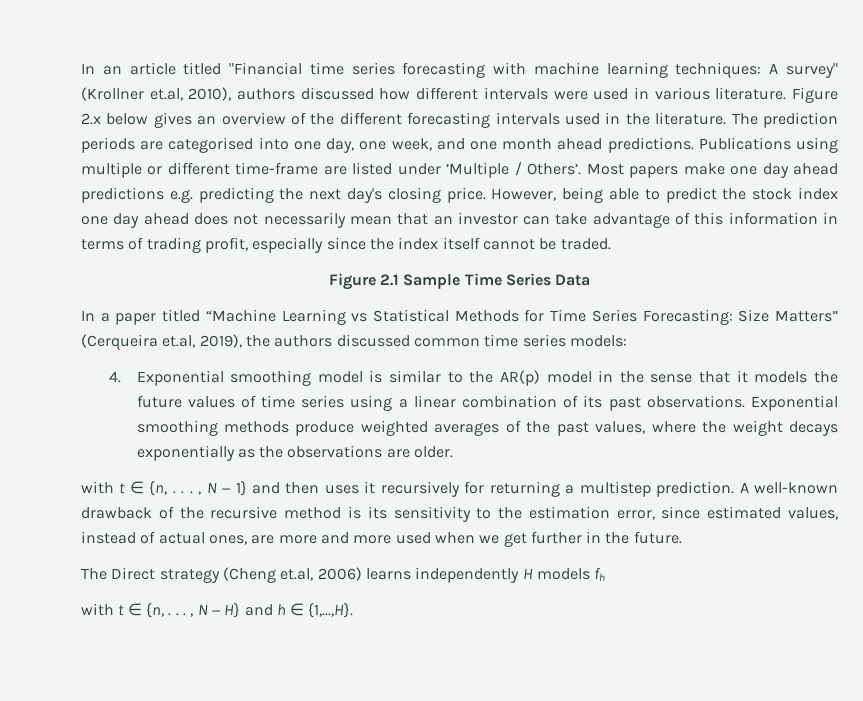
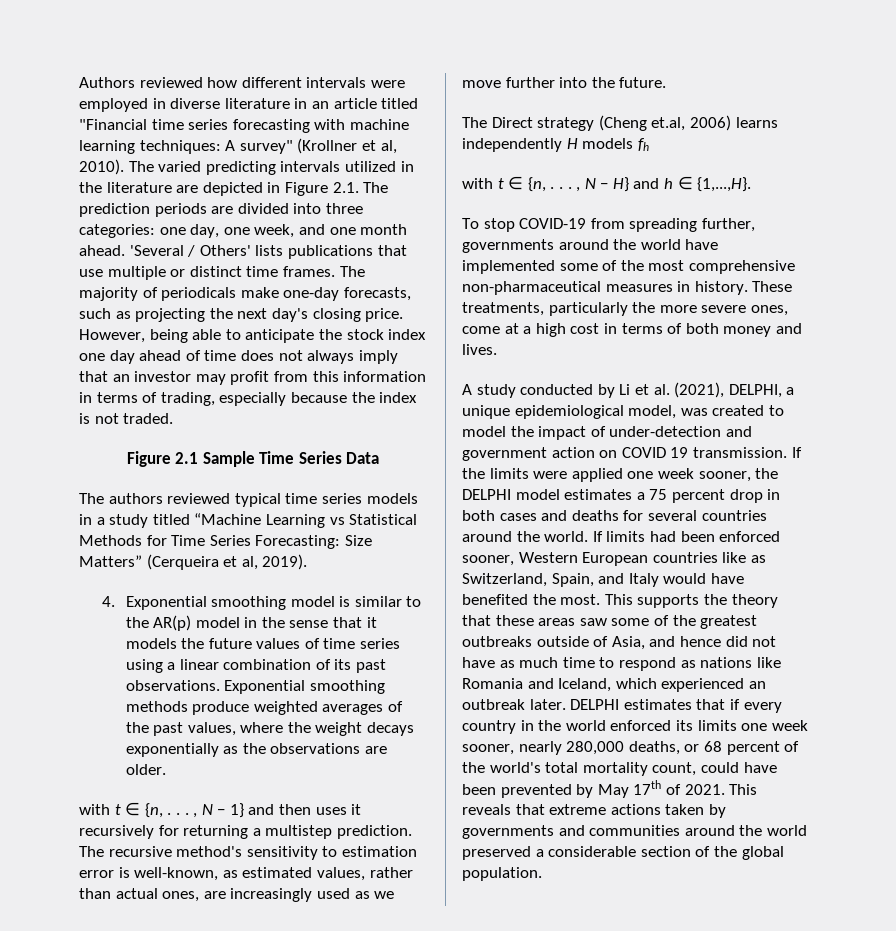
[81,63,95,74] In -> [79,77,405,88] [79,98,308,112] Authors reviewed how different intervals were employed in diverse literature in
[149,87,839,103] [81,112,838,128] [81,137,289,153] et.al, 2010), authors discussed how different intervals were used in various literature. Figure 2.x below gives an overview of the different forecasting intervals used in the literature. The prediction periods are categorised into -> [361,140,397,154] [79,159,414,175] [79,182,389,196] [79,203,363,217] [79,224,155,238] et al, 2010). The varied predicting intervals utilized in the literature are depicted in Figure 2.1. The prediction periods are divided into three categories:
[557,137,838,153] [81,162,839,178] [81,187,274,203] ahead predictions. Publications using multiple or different time-frame are listed under ’Multiple / Others’. Most papers make one day ahead predictions e.g. predicting -> [79,245,407,259] [79,266,365,280] [79,287,411,301] [79,308,206,322] ahead. 'Several / Others' lists publications that use multiple or distinct time frames. The majority of periodicals make one-day forecasts, such as projecting
[665,187,717,203] predict -> [245,329,315,343] anticipate
[193,212,691,228] does not necessarily mean that an investor can take advantage of -> [185,350,398,364] [79,371,308,385] of time does not always imply that an investor may profit from
[146,237,557,253] trading profit, especially since the index itself cannot be -> [160,392,418,406] [79,413,119,424] trading, especially because the index is not
[81,310,157,325] In a paper -> [79,493,418,507] [79,514,149,528] The authors reviewed typical time series models in a study
[162,334,627,348] et.al, 2019), the authors discussed common time series models: -> [223,554,308,570] et al, 2019).
[739,482,839,494] [81,506,839,522] [81,531,602,547] A well-known drawback of the recursive method is its sensitivity to the estimation error, since estimated values, instead of actual ones, are more and more used when we get further in -> [79,846,417,860] [79,867,413,881] [79,888,395,902] [462,77,588,88] The recursive method's sensitivity to estimation error is well-known, as estimated values, rather than actual ones, are increasingly used as we move further into
(354, 610) none -> [462,218,755,232] [462,239,719,253] [462,260,795,274] [462,281,793,295] [462,302,788,316] [462,323,802,337] [462,344,497,355] [462,382,795,398] [462,405,784,419] [462,426,752,440] [462,447,802,461] [462,468,779,482] [462,489,781,503] [462,510,767,521] [462,531,781,542] [462,552,766,566] [462,573,744,587] [462,594,778,608] [462,615,758,629] [462,636,777,650] [462,657,781,671] [462,678,766,692] [462,699,782,713] [462,720,808,734] [462,741,800,755] [462,762,777,776] [462,780,758,798] [462,804,726,818] [462,825,807,839] [462,846,784,860] [462,867,542,881] // To stop COVID-19 from spreading further, governments around the world have implemented some of the most comprehensive non-pharmaceutical measures in history. These treatments, particularly the more severe ones, come at a high cost in terms of both money and lives. // A study conducted by Li et al. (2021), DELPHI, a unique epidemiological model, was created to model the impact of under-detection and government action on COVID 19 transmission. If the limits were applied one week sooner, the DELPHI model estimates a 75 percent drop in both cases and deaths for several countries around the world. If limits had been enforced sooner, Western European countries like as Switzerland, Spain, and Italy would have benefited the most. This supports the theory that these areas saw some of the greatest outbreaks outside of Asia, and hence did not have as much time to respond as nations like Romania and Iceland, which experienced an outbreak later. DELPHI estimates that if every country in the world enforced its limits one week sooner, nearly 280,000 deaths, or 68 percent of the world's total mortality count, could have been prevented by May 17th of 2021. This reveals that extreme actions taken by governments and communities around the world preserved a considerable section of the global population.

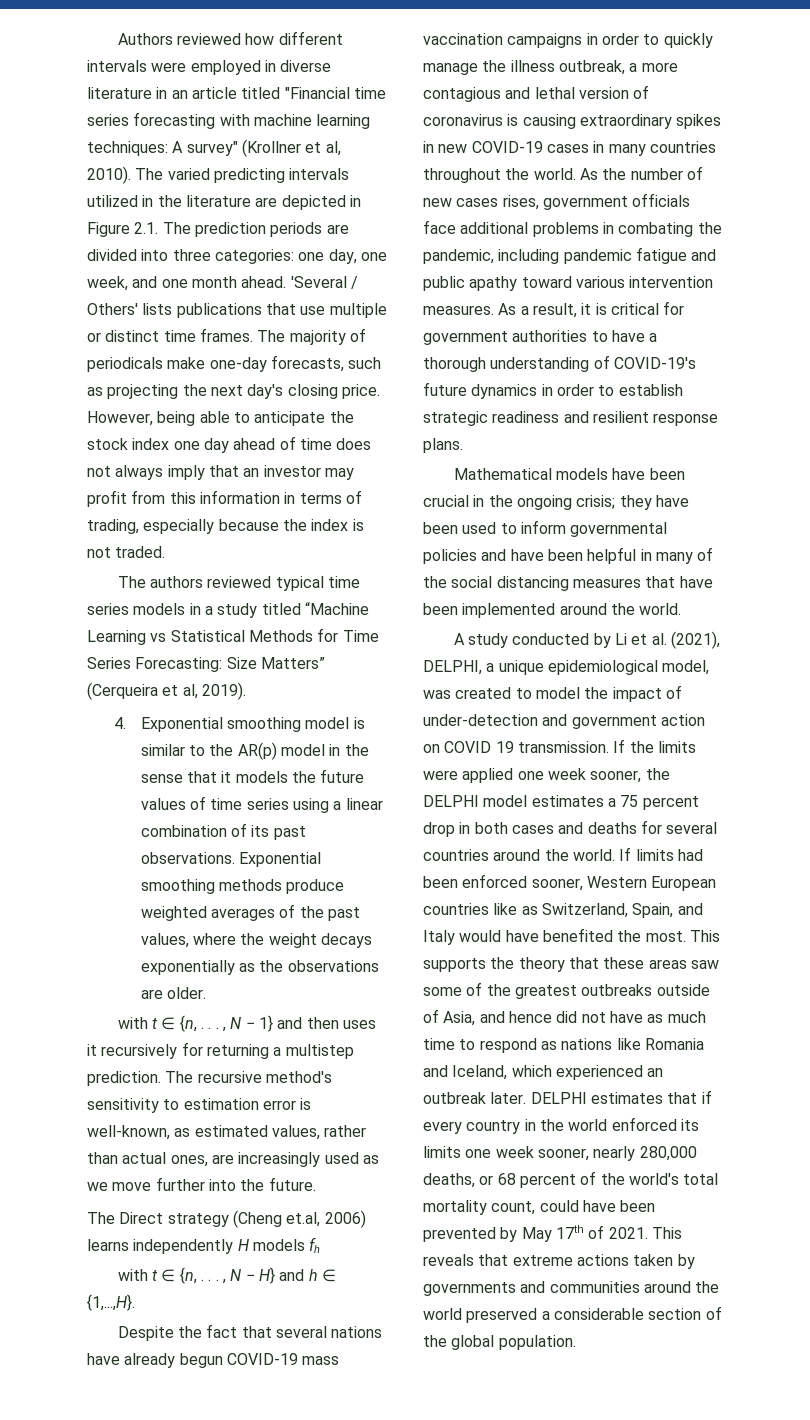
[126,451,380,467] // Figure 2.1 Sample Time Series Data -> (166, 552) none
[462,218,755,232] [462,239,719,253] [462,260,795,274] [462,281,793,295] [462,302,788,316] [462,323,802,337] [462,344,497,355] To stop COVID-19 from spreading further, governments around the world have implemented some of the most comprehensive non-pharmaceutical measures in history. These treatments, particularly the more severe ones, come at a high cost in terms of both money and lives. -> [117,1324,383,1341] [87,1353,340,1368] [423,33,713,48] [423,60,678,75] [423,85,650,102] [423,114,722,129] [423,141,716,156] [423,166,703,183] [423,193,691,210] [423,220,722,237] [423,247,717,264] [423,276,714,291] [423,301,685,318] [423,330,658,345] [423,355,696,372] [423,382,683,399] [423,411,719,426] [423,438,463,453] [453,468,685,480] [423,495,689,510] [423,520,668,537] [423,547,714,564] [423,576,713,591] [423,603,682,618] Despite the fact that several nations have already begun COVID-19 mass vaccination campaigns in order to quickly manage the illness outbreak, a more contagious and lethal version of coronavirus is causing extraordinary spikes in new COVID-19 cases in many countries throughout the world. As the number of new cases rises, government officials face additional problems in combating the pandemic, including pandemic fatigue and public apathy toward various intervention measures. As a result, it is critical for government authorities to have a thorough understanding of COVID-19's future dynamics in order to establish strategic readiness and resilient response plans. // Mathematical models have been crucial in the ongoing crisis; they have been used to inform governmental policies and have been helpful in many of the social distancing measures that have been implemented around the world.

